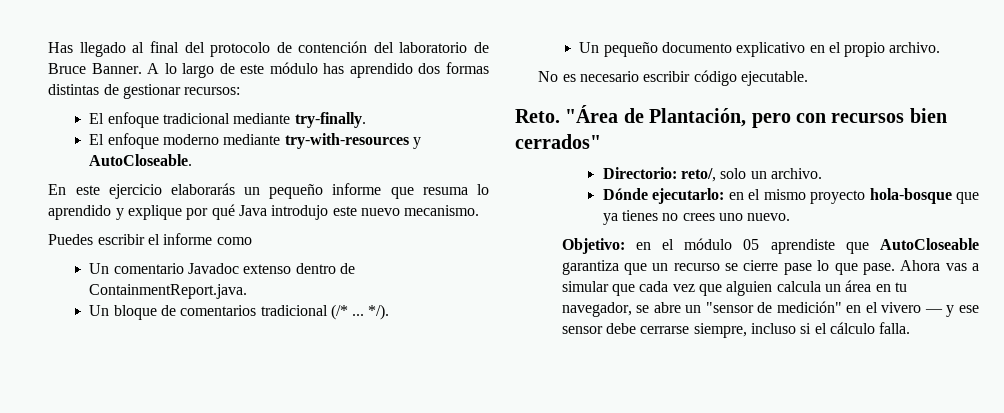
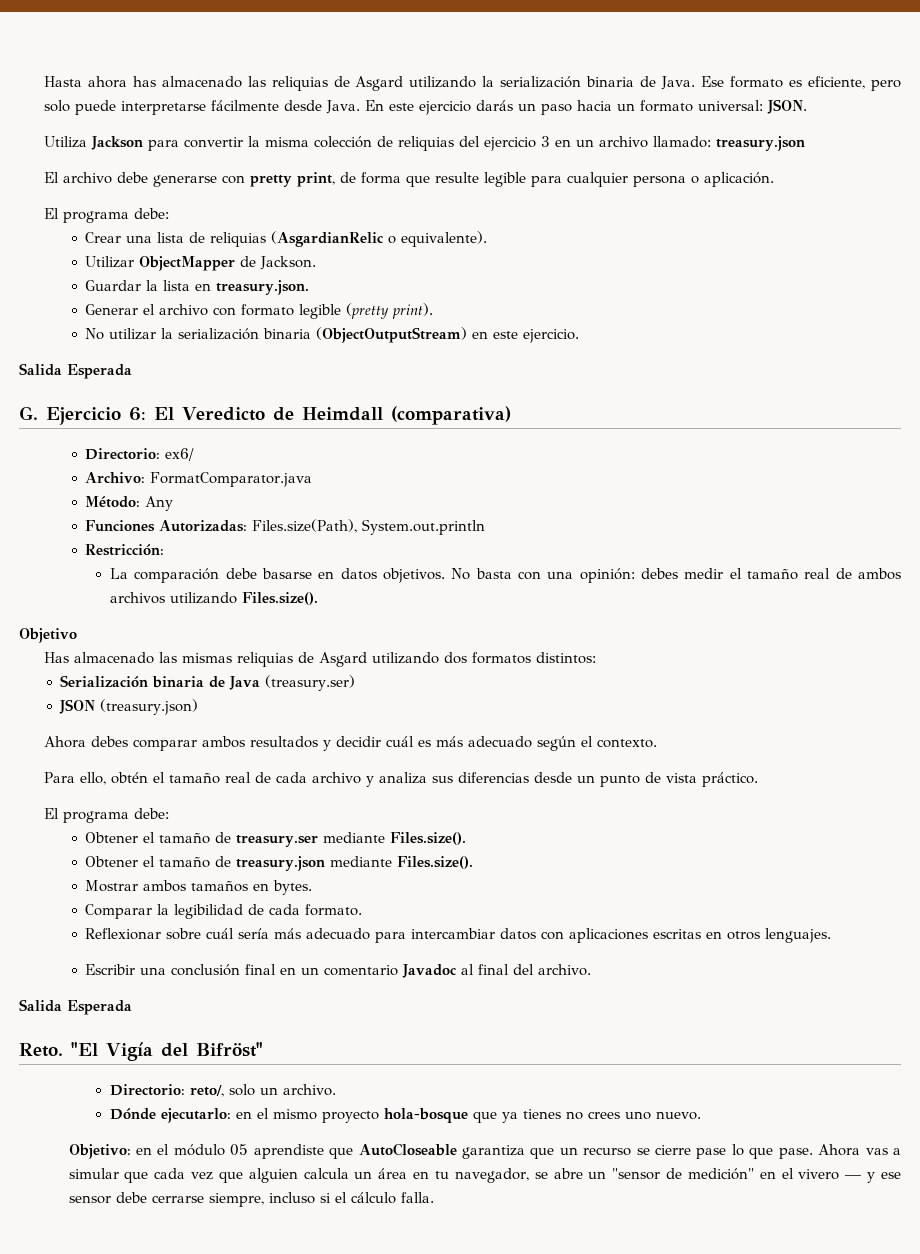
[48,41,489,57] [48,62,489,78] [48,84,241,99] [89,112,366,128] [89,133,421,149] [89,154,193,166] [48,183,489,199] [48,204,480,220] [48,233,252,245] [89,263,355,274] [89,284,248,299] [89,304,390,320] [579,42,941,57] [538,70,808,86] [515,105,947,128] [515,134,601,149] Has llegado al final del protocolo de contención del laboratorio de Bruce Banner. A lo largo de este módulo has aprendido dos formas distintas de gestionar recursos: // El enfoque tradicional mediante try-finally. // El enfoque moderno mediante try-with-resources y AutoCloseable. // En este ejercicio elaborarás un pequeño informe que resuma lo aprendido y explique por qué Java introdujo este nuevo mecanismo. // Puedes escribir el informe como // Un comentario Javadoc extenso dentro de ContainmentReport.java. // Un bloque de comentarios tradicional (/* ... */). // Un pequeño documento explicativo en el propio archivo. // No es necesario escribir código ejecutable. // Reto. "Área de Plantación, pero con recursos bien cerrados" -> [43,76,902,91] [43,99,807,115] [43,136,805,151] [43,172,774,187] [43,208,169,223] [85,231,488,247] [85,256,317,271] [85,280,310,295] [85,303,434,319] [85,327,580,343] [19,363,132,379] [19,406,512,425] [85,448,195,461] [85,472,313,487] [85,496,174,511] [85,519,486,535] [85,544,165,556] [109,568,901,583] [109,592,318,605] [19,628,77,643] [43,652,596,667] [60,675,356,691] [59,699,199,715] [43,736,657,751] [43,772,758,787] [43,808,169,823] [85,832,467,847] [85,856,474,871] [85,880,313,895] [85,904,363,919] [85,928,832,943] [85,964,592,978] [19,999,132,1015] [19,1042,263,1061] Hasta ahora has almacenado las reliquias de Asgard utilizando la serialización binaria de Java. Ese formato es eficiente, pero solo puede interpretarse fácilmente desde Java. En este ejercicio darás un paso hacia un formato universal: JSON. // Utiliza Jackson para convertir la misma colección de reliquias del ejercicio 3 en un archivo llamado: treasury.json // El archivo debe generarse con pretty print, de forma que resulte legible para cualquier persona o aplicación. // El programa debe: // Crear una lista de reliquias (AsgardianRelic o equivalente). // Utilizar ObjectMapper de Jackson. // Guardar la lista en treasury.json. // Generar el archivo con formato legible (pretty print). // No utilizar la serialización binaria (ObjectOutputStream) en este ejercicio. // Salida Esperada // G. Ejercicio 6: El Veredicto de Heimdall (comparativa) // Directorio: ex6/ // Archivo: FormatComparator.java // Método: Any // Funciones Autorizadas: Files.size(Path), System.out.println // Restricción: // La comparación debe basarse en datos objetivos. No basta con una opinión: debes medir el tamaño real de ambos archivos utilizando Files.size(). // Objetivo // Has almacenado las mismas reliquias de Asgard utilizando dos formatos distintos: // Serialización binaria de Java (treasury.ser) // JSON (treasury.json) // Ahora debes comparar ambos resultados y decidir cuál es más adecuado según el contexto. // Para ello, obtén el tamaño real de cada archivo y analiza sus diferencias desde un punto de vista práctico. // El programa debe: // Obtener el tamaño de treasury.ser mediante Files.size(). // Obtener el tamaño de treasury.json mediante Files.size(). // Mostrar ambos tamaños en bytes. // Comparar la legibilidad de cada formato. // Reflexionar sobre cuál sería más adecuado para intercambiar datos con aplicaciones escritas en otros lenguajes. // Escribir una conclusión final en un comentario Javadoc al final del archivo. // Salida Esperada // Reto. "El Vigía del Bifröst"

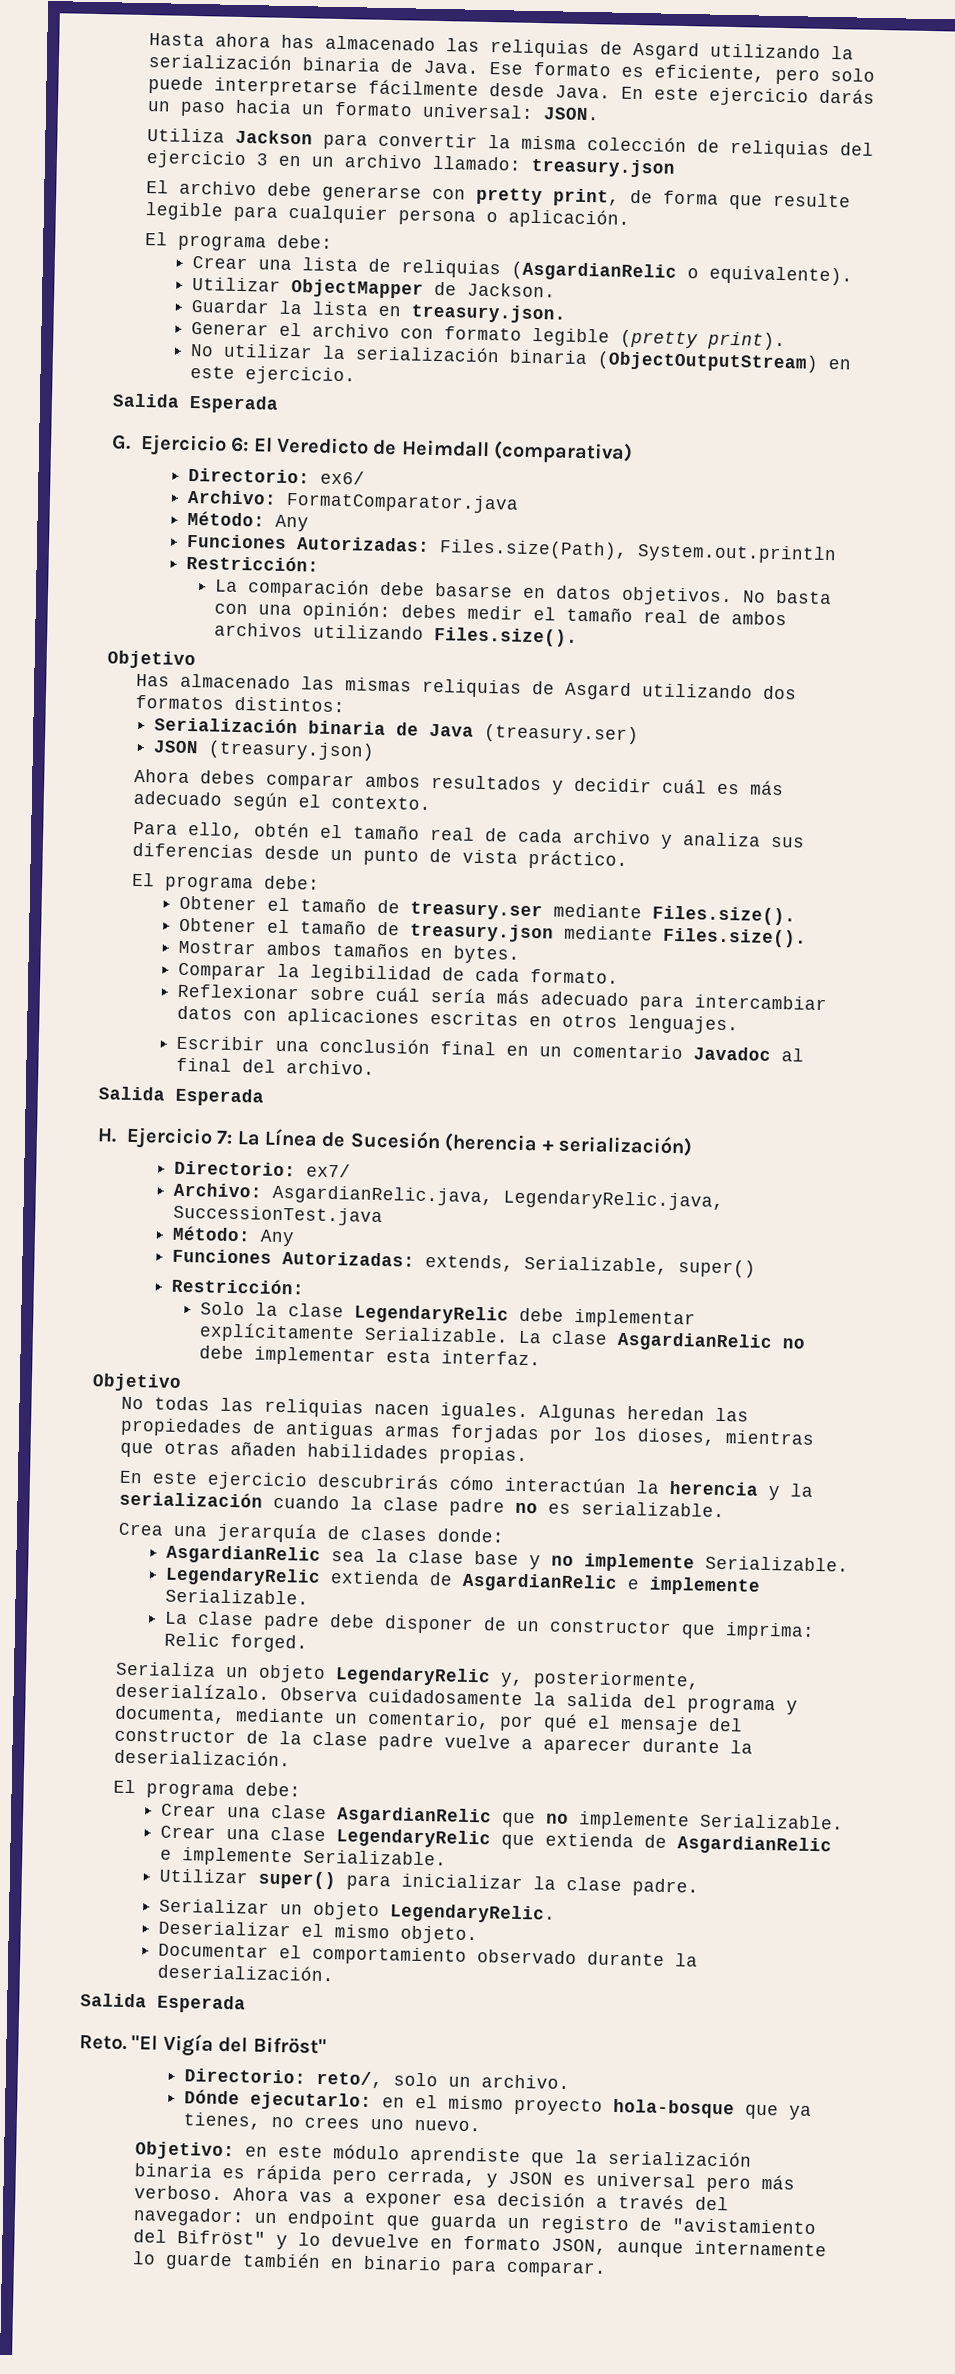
(132, 1007) none -> [97,1126,694,1157] [173,1160,351,1178] [172,1182,724,1212] [172,1204,383,1227] [171,1225,295,1247] [171,1248,756,1278] [170,1277,305,1295] [199,1301,696,1329] [198,1322,805,1353] [198,1345,541,1366] [92,1373,182,1392] [120,1396,749,1423] [119,1417,815,1446] [119,1440,528,1466] [118,1470,814,1501] [118,1490,725,1518] [117,1522,505,1543] [165,1544,849,1573] [164,1566,761,1596] [164,1588,309,1605] [164,1611,815,1641] [163,1632,308,1653] [114,1661,700,1691] [114,1682,798,1715] [114,1705,743,1735] [113,1728,753,1756] [113,1748,291,1767] [112,1779,301,1800] [160,1803,844,1831] [159,1825,832,1856] [159,1847,447,1867] [158,1868,699,1897] [158,1898,556,1924] [157,1920,478,1945] [157,1943,698,1967] [156,1963,335,1982] [80,1993,246,2014] // H. Ejercicio 7: La Línea de Sucesión (herencia + serialización) // Directorio: ex7/ // Archivo: AsgardianRelic.java, LegendaryRelic.java, SuccessionTest.java // Método: Any // Funciones Autorizadas: extends, Serializable, super() // Restricción: // Solo la clase LegendaryRelic debe implementar explícitamente Serializable. La clase AsgardianRelic no debe implementar esta interfaz. // Objetivo // No todas las reliquias nacen iguales. Algunas heredan las propiedades de antiguas armas forjadas por los dioses, mientras que otras añaden habilidades propias. // En este ejercicio descubrirás cómo interactúan la herencia y la serialización cuando la clase padre no es serializable. // Crea una jerarquía de clases donde: // AsgardianRelic sea la clase base y no implemente Serializable. // LegendaryRelic extienda de AsgardianRelic e implemente Serializable. // La clase padre debe disponer de un constructor que imprima: Relic forged. // Serializa un objeto LegendaryRelic y, posteriormente, deserialízalo. Observa cuidadosamente la salida del programa y documenta, mediante un comentario, por qué el mensaje del constructor de la clase padre vuelve a aparecer durante la deserialización. // El programa debe: // Crear una clase AsgardianRelic que no implemente Serializable. // Crear una clase LegendaryRelic que extienda de AsgardianRelic e implemente Serializable. // Utilizar super() para inicializar la clase padre. // Serializar un objeto LegendaryRelic. // Deserializar el mismo objeto. // Documentar el comportamiento observado durante la deserialización. // Salida Esperada
[522,1109,561,1119] tienes -> [182,2112,262,2130] tienes,
[157,1143,902,1159] [68,1168,901,1183] [68,1192,434,1207] el módulo 05 aprendiste que AutoCloseable garantiza que un recurso se cierre pase lo que pase. Ahora vas a simular que cada vez que alguien calcula un área en tu navegador, se abre un "sensor de medición" en el vivero — y ese sensor debe cerrarse siempre, incluso si el cálculo falla. -> [277,2144,752,2167] [133,2163,795,2193] [133,2185,729,2211] [132,2207,816,2235] [132,2229,827,2258] [131,2251,607,2278] este módulo aprendiste que la serialización binaria es rápida pero cerrada, y JSON es universal pero más verboso. Ahora vas a exponer esa decisión a través del navegador: un endpoint que guarda un registro de "avistamiento del Bifröst" y lo devuelve en formato JSON, aunque internamente lo guarde también en binario para comparar.

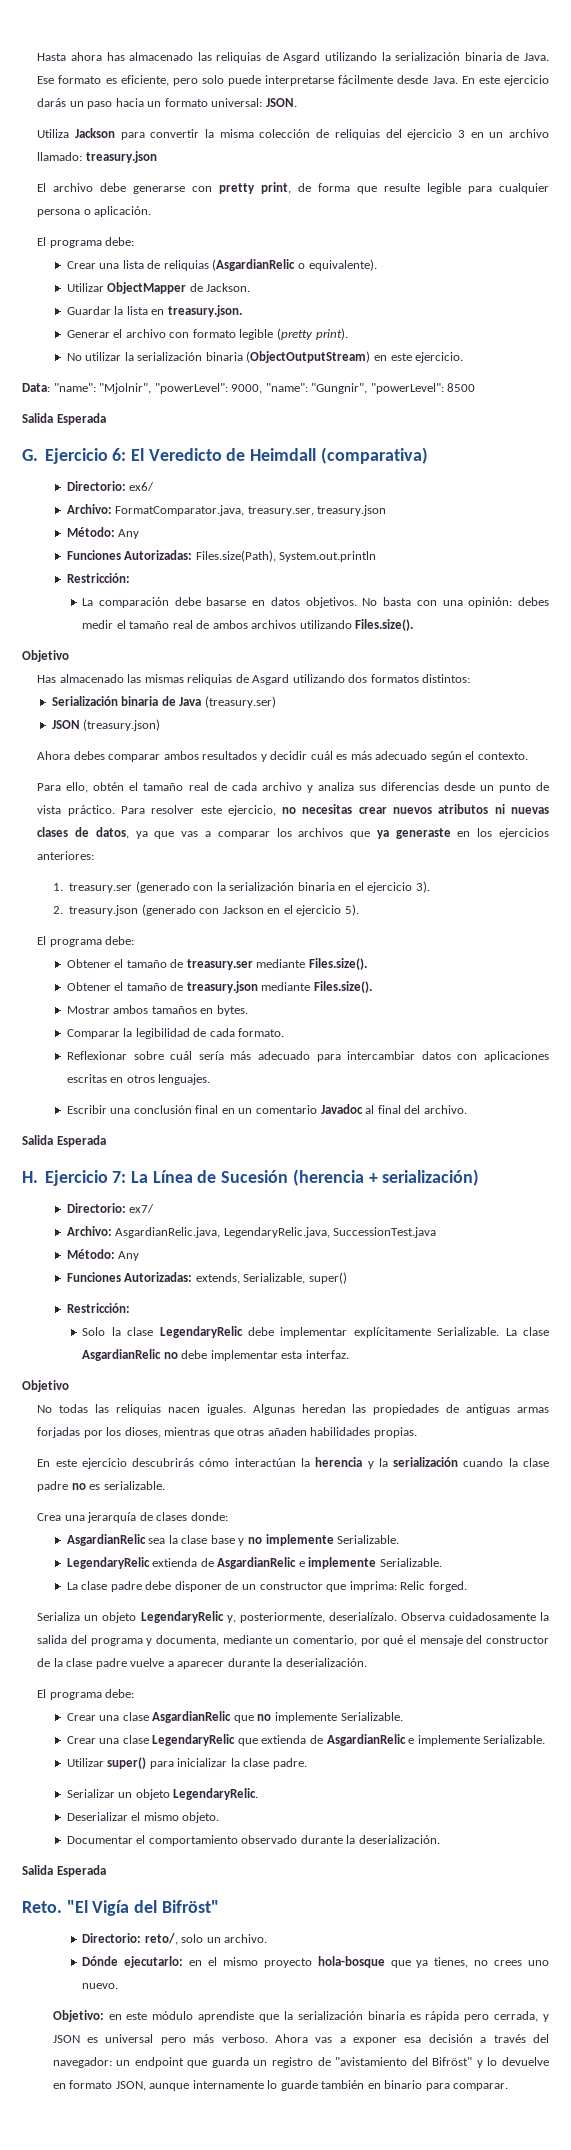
(356, 376) none -> [22,383,476,394] // Data: "name": "Mjolnir", "powerLevel": 9000, "name": "Gungnir", "powerLevel": 8500
[285,491,519,514] FormatComparator.java -> [115,505,387,516] FormatComparator.java, treasury.ser, treasury.json
(628, 859) none -> [120,804,550,816] [37,827,549,839] [37,851,95,860] [52,881,430,893] [52,904,359,916] Para resolver este ejercicio, no necesitas crear nuevos atributos ni nuevas clases de datos, ya que vas a comparar los archivos que ya generaste en los ejercicios anteriores: // 1. treasury.ser (generado con la serialización binaria en el ejercicio 3). // 2. treasury.json (generado con Jackson en el ejercicio 5).

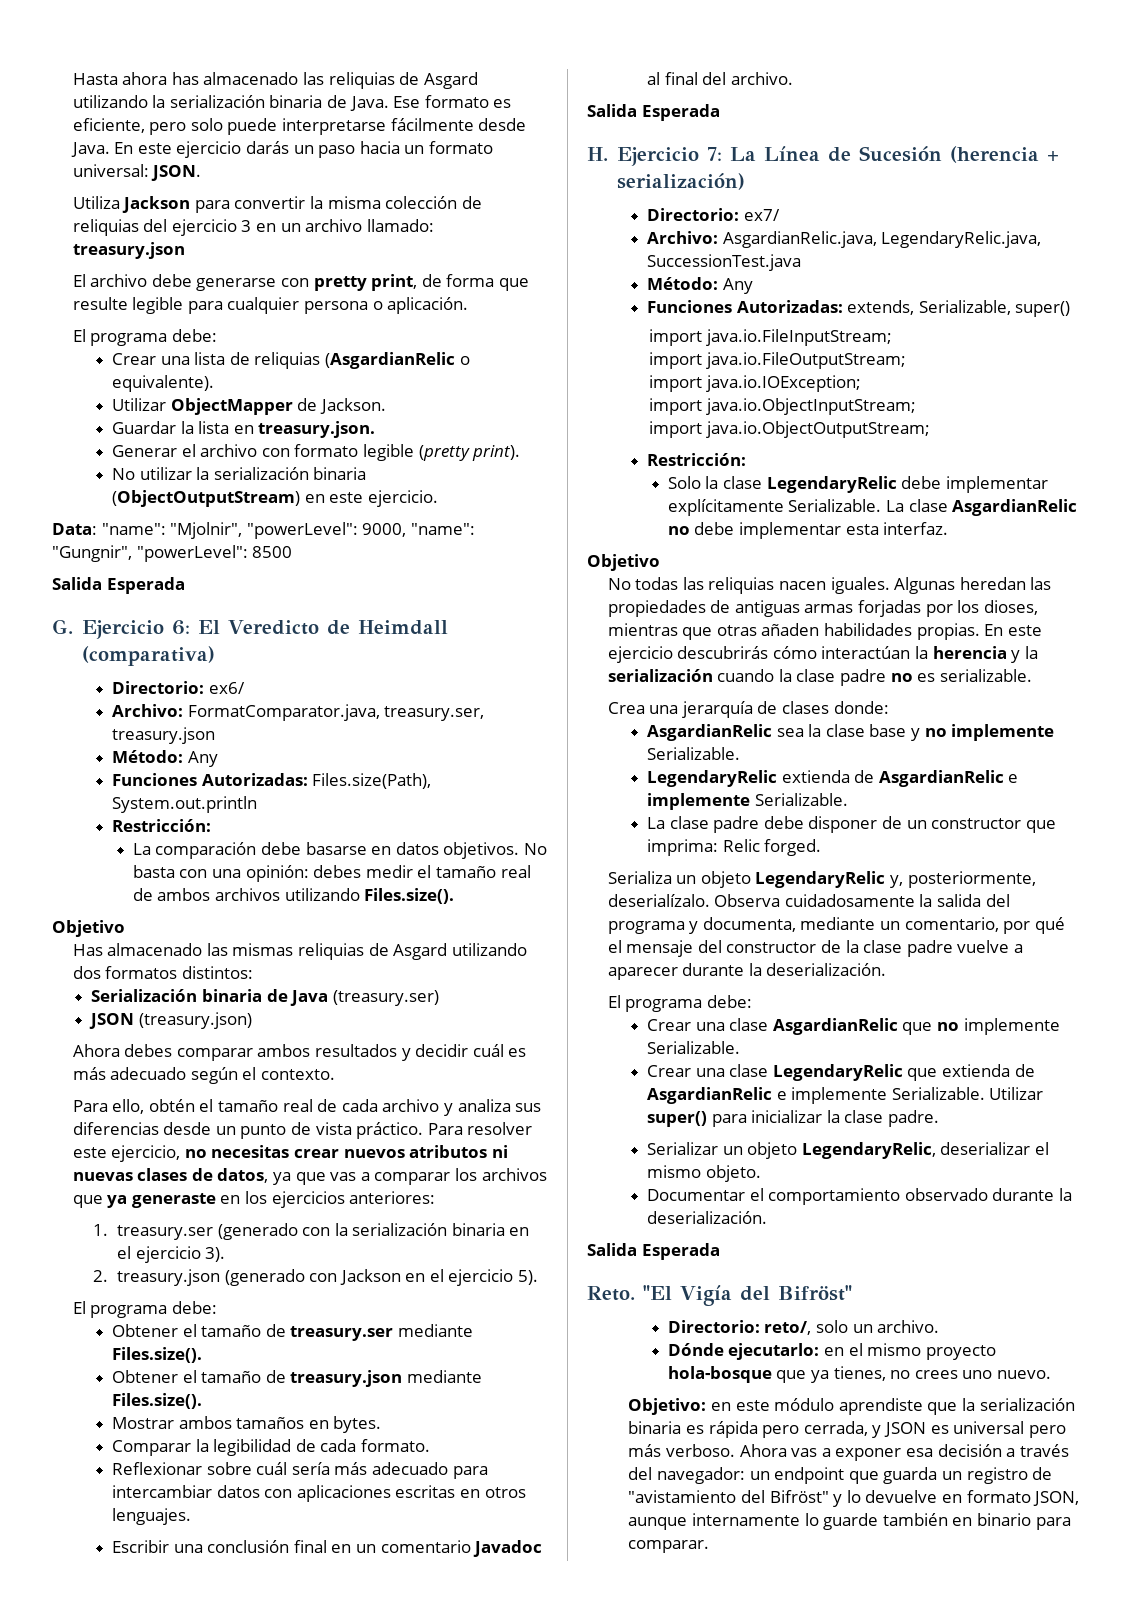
(347, 1278) none -> [649,329,892,346] [649,352,906,369] [649,375,861,392] [649,398,916,415] [649,421,930,438] // import java.io.FileInputStream; // import java.io.FileOutputStream; // import java.io.IOException; // import java.io.ObjectInputStream; // import java.io.ObjectOutputStream;
(417, 1432) // -> (980, 631) none
(546, 1739) // -> (985, 1093) none
[173,1788,259,1800] [66,1812,128,1821] LegendaryRelic. // Deserializar -> [801,1142,1031,1159] LegendaryRelic, deserializar

